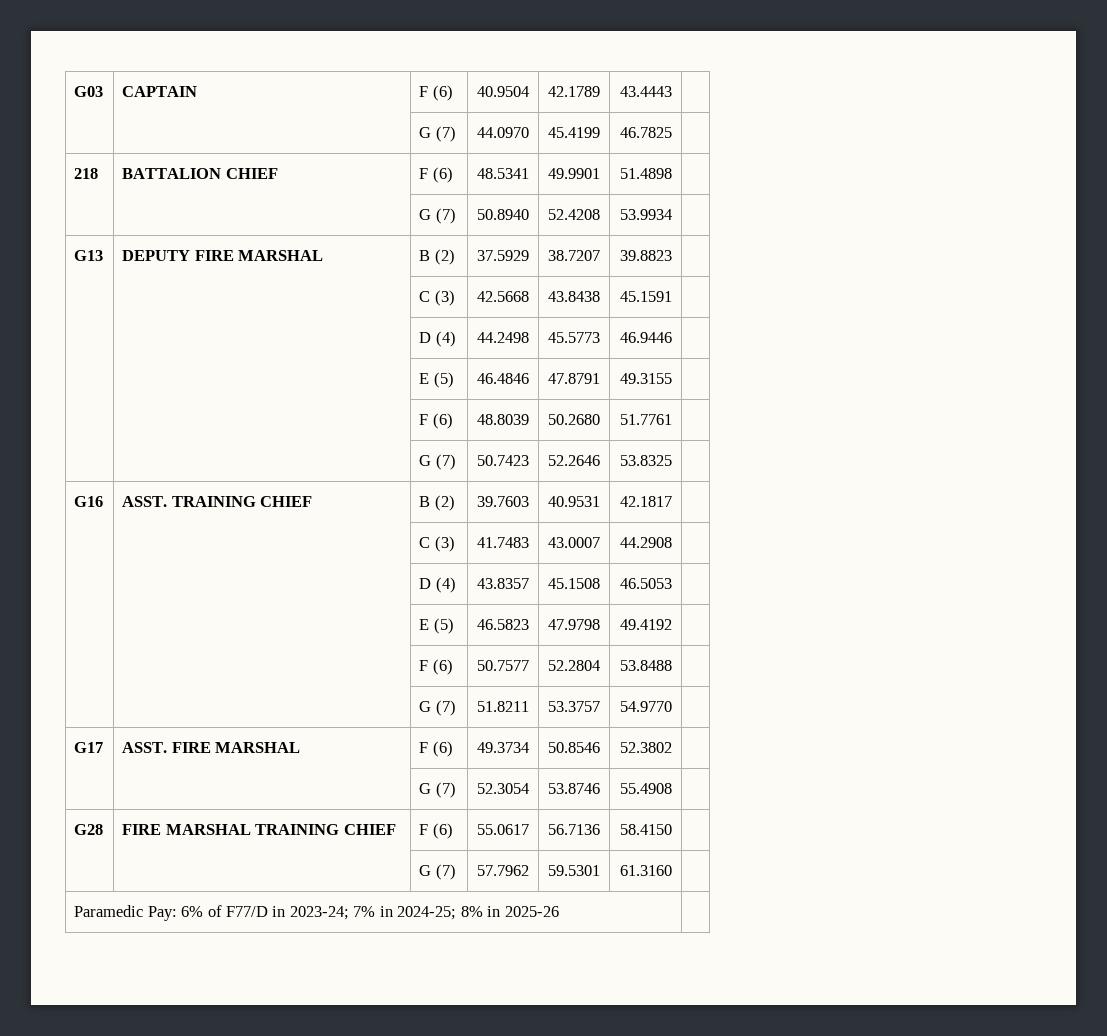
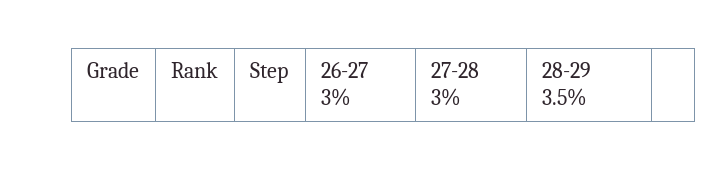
[74,86,104,97] [122,86,198,97] [419,85,453,101] [477,86,529,97] [548,86,600,97] [619,86,672,97] [419,126,456,142] [477,127,529,138] [548,127,600,138] [619,127,672,138] [74,168,99,179] [122,168,278,179] [419,167,453,183] [477,168,529,179] [548,168,600,179] [619,168,672,179] [419,208,456,224] [477,209,529,220] [548,209,600,220] [619,209,672,220] [74,250,104,261] [122,250,324,261] [419,249,455,265] [477,250,529,261] [548,250,600,261] [619,250,672,261] [419,290,455,306] [477,291,529,302] [548,291,600,302] [619,291,672,302] [419,331,456,347] [477,332,529,343] [548,332,600,343] [619,332,672,343] [419,372,454,388] [477,373,529,384] [548,373,600,384] [619,373,672,384] [419,413,453,429] [477,414,529,425] [548,414,600,425] [619,414,672,425] [419,454,456,470] [477,455,529,466] [548,455,600,466] [619,455,672,466] [74,496,104,507] [122,496,313,507] [419,495,455,511] [477,496,529,507] [548,496,600,507] [619,496,672,507] [419,536,455,552] [477,537,529,548] [548,537,600,548] [619,537,672,548] [419,577,456,593] [477,578,529,589] [548,578,600,589] [619,578,672,589] [419,618,454,634] [477,619,529,630] [548,619,600,630] [619,619,672,630] [419,659,453,675] [477,660,529,671] [548,660,600,671] [619,660,672,671] [419,700,456,716] [477,701,529,712] [548,701,600,712] [619,701,672,712] [74,742,104,753] [122,742,301,753] [419,741,453,757] [477,742,529,753] [548,742,600,753] [619,742,672,753] [419,782,456,798] [477,783,529,794] [548,783,600,794] [619,783,672,794] [74,824,104,835] [122,824,396,835] [419,823,453,839] [477,824,529,835] [548,824,600,835] [619,824,672,835] [419,864,456,880] [477,865,529,876] [548,865,600,876] [619,865,672,876] [74,905,559,921] G03 | CAPTAIN | F (6) | 40.9504 | 42.1789 | 43.4443 | // | | G (7) | 44.0970 | 45.4199 | 46.7825 | // 218 | BATTALION CHIEF | F (6) | 48.5341 | 49.9901 | 51.4898 | // | | G (7) | 50.8940 | 52.4208 | 53.9934 | // G13 | DEPUTY FIRE MARSHAL | B (2) | 37.5929 | 38.7207 | 39.8823 | // | | C (3) | 42.5668 | 43.8438 | 45.1591 | // | | D (4) | 44.2498 | 45.5773 | 46.9446 | // | | E (5) | 46.4846 | 47.8791 | 49.3155 | // | | F (6) | 48.8039 | 50.2680 | 51.7761 | // | | G (7) | 50.7423 | 52.2646 | 53.8325 | // G16 | ASST. TRAINING CHIEF | B (2) | 39.7603 | 40.9531 | 42.1817 | // | | C (3) | 41.7483 | 43.0007 | 44.2908 | // | | D (4) | 43.8357 | 45.1508 | 46.5053 | // | | E (5) | 46.5823 | 47.9798 | 49.4192 | // | | F (6) | 50.7577 | 52.2804 | 53.8488 | // | | G (7) | 51.8211 | 53.3757 | 54.9770 | // G17 | ASST. FIRE MARSHAL | F (6) | 49.3734 | 50.8546 | 52.3802 | // | | G (7) | 52.3054 | 53.8746 | 55.4908 | // G28 | FIRE MARSHAL TRAINING CHIEF | F (6) | 55.0617 | 56.7136 | 58.4150 | // | | G (7) | 57.7962 | 59.5301 | 61.3160 | // Paramedic Pay: 6% of F77/D in 2023-24; 7% in 2024-25; 8% in 2025-26 -> [86,62,139,78] [170,62,218,78] [249,62,288,83] [320,62,368,78] [320,88,351,106] [430,62,479,78] [430,88,461,106] [541,62,591,78] [541,88,587,106] Grade | Rank | Step | 26-27 3% | 27-28 3% | 28-29 3.5%

